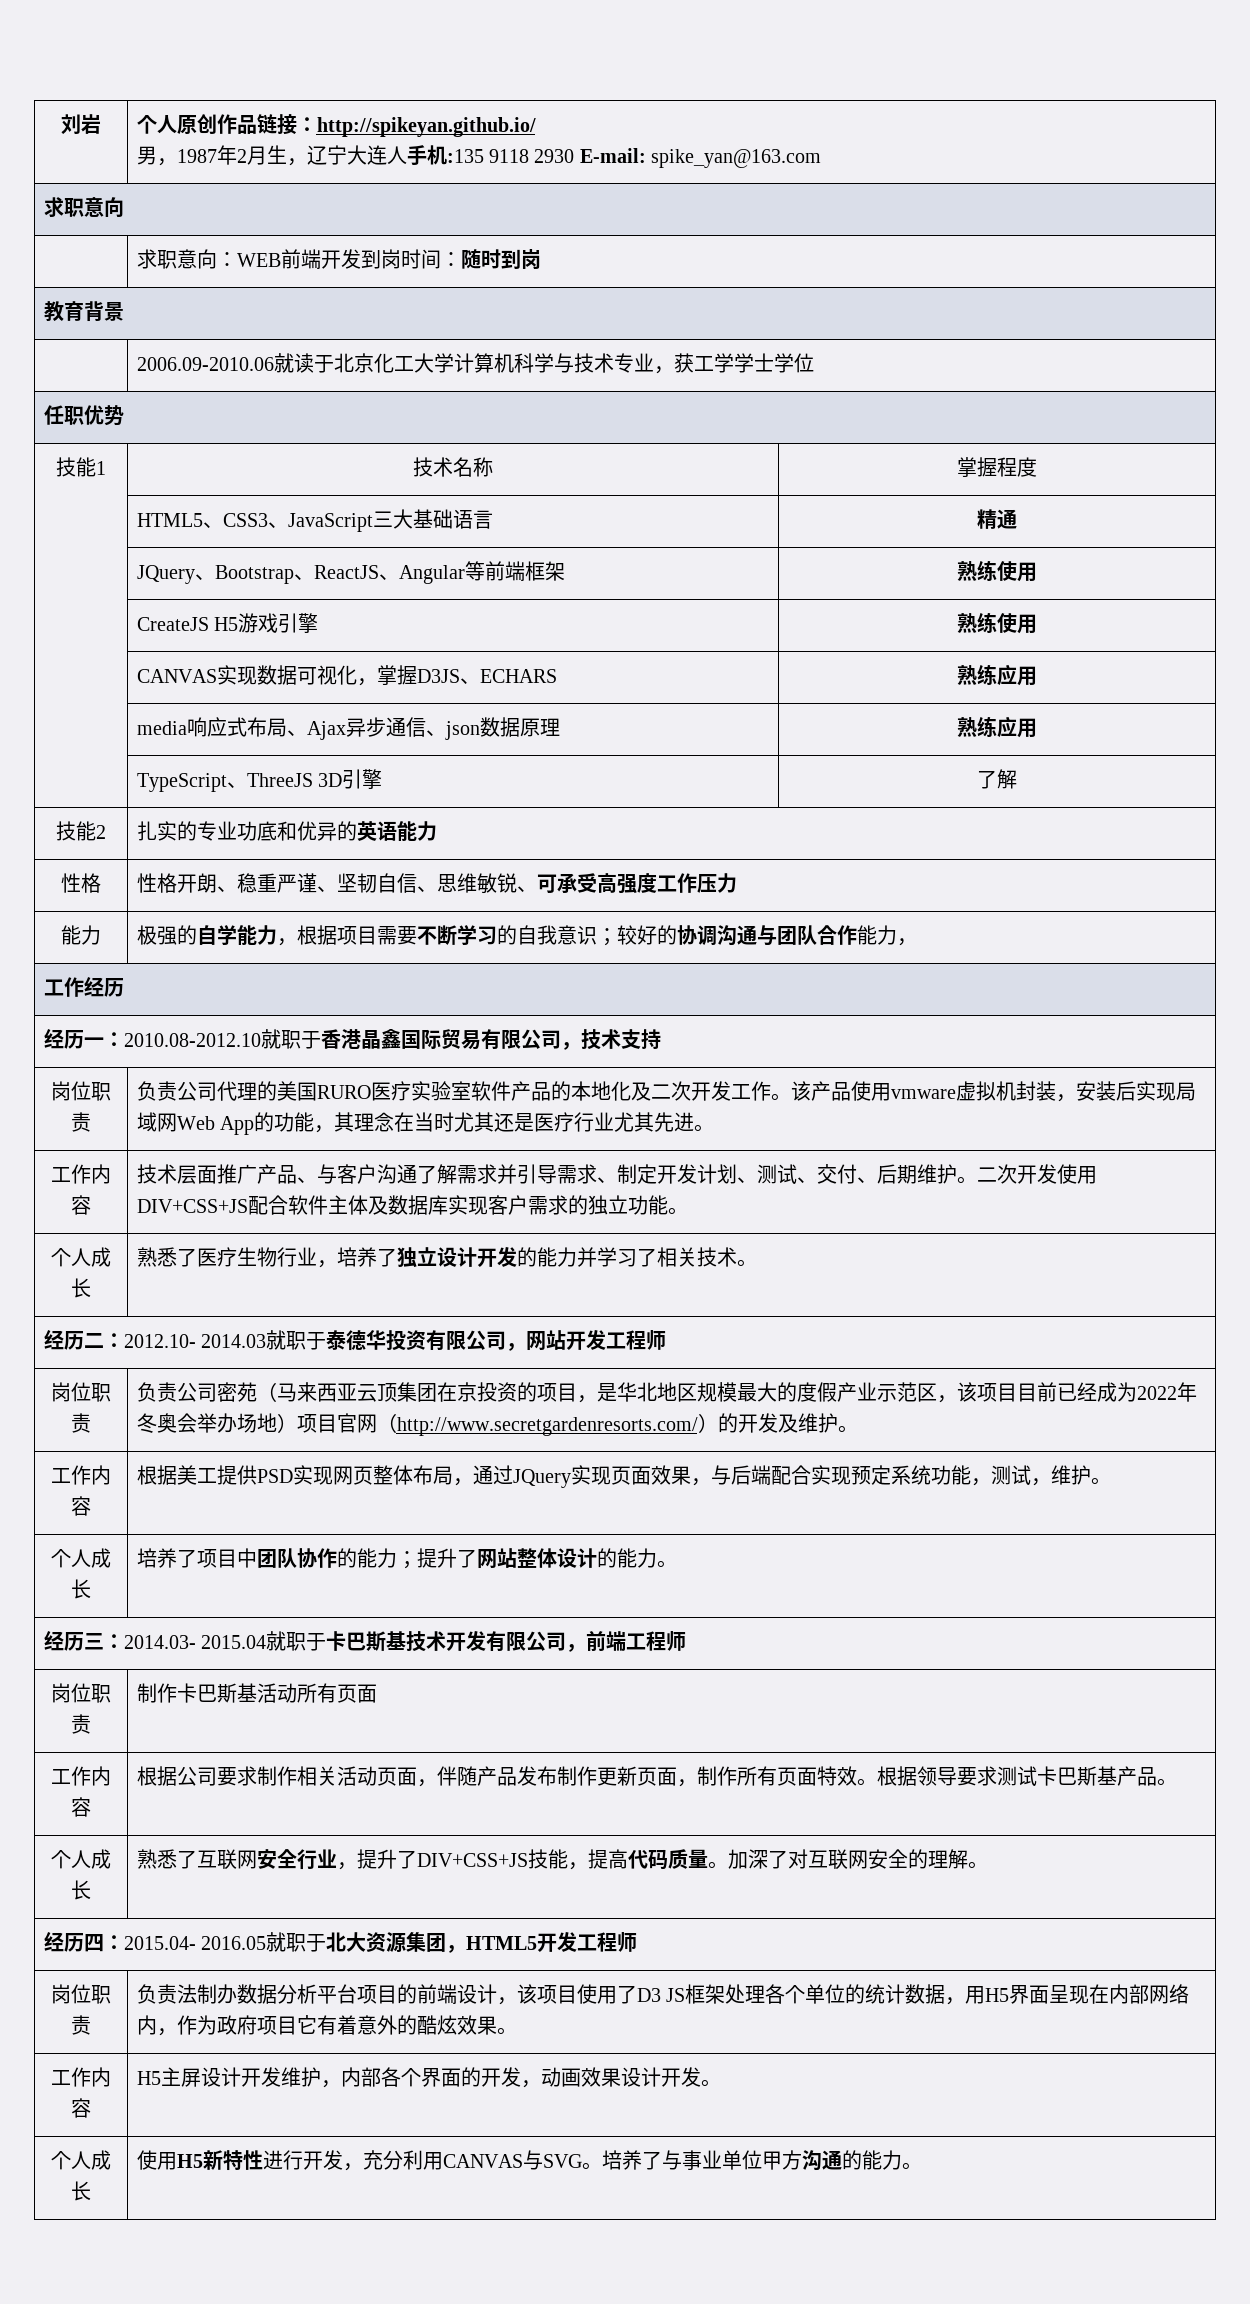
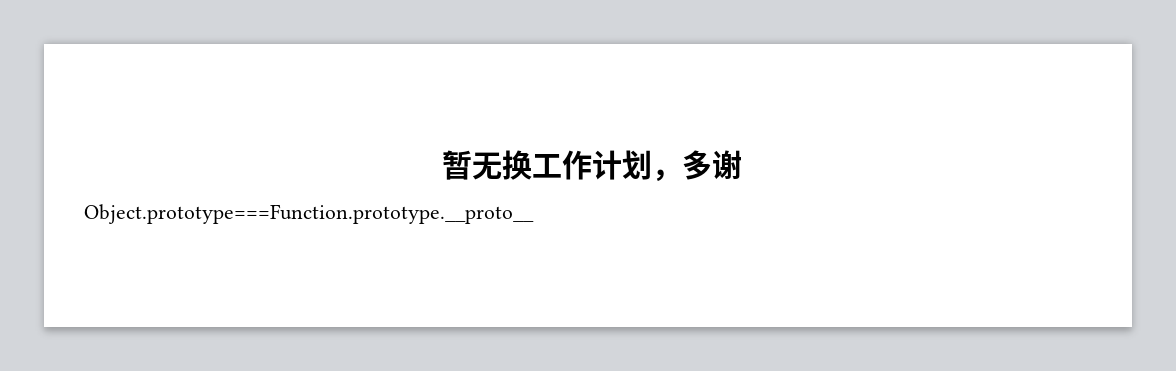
[61,114,101,135] [136,114,536,137] [136,145,822,168] [43,197,124,218] [136,249,541,269] [43,301,124,322] [136,353,814,374] [43,405,124,426] [56,457,106,477] [413,457,493,477] [957,457,1037,477] [136,509,493,532] [977,509,1017,529] [136,561,565,584] [957,560,1037,582] [136,613,318,633] [957,612,1037,634] [136,665,557,686] [957,664,1037,686] [136,717,560,740] [957,716,1037,738] [136,769,382,792] [977,769,1017,789] [56,821,106,841] [136,821,437,841] [61,873,101,893] [136,873,737,894] [61,925,101,945] [136,925,917,946] [43,977,124,997] [43,1029,661,1050] [51,1081,111,1101] [71,1112,91,1132] [136,1081,1196,1102] [136,1112,714,1135] [51,1164,111,1184] [71,1195,91,1215] [136,1164,1097,1184] [136,1195,688,1215] [51,1247,111,1267] [71,1278,91,1298] [136,1247,757,1268] [43,1330,666,1351] [51,1382,111,1402] [71,1413,91,1433] [136,1382,1197,1403] [136,1413,858,1436] [51,1465,111,1485] [71,1496,91,1516] [136,1465,1111,1488] [51,1548,111,1568] [71,1579,91,1599] [136,1548,677,1569] [43,1631,686,1652] [51,1683,111,1703] [71,1714,91,1734] [136,1683,377,1703] [51,1766,111,1786] [71,1797,91,1817] [136,1766,1177,1787] [51,1849,111,1869] [71,1880,91,1900] [136,1849,988,1870] [43,1932,637,1953] [51,1984,111,2004] [71,2015,91,2035] [136,1984,1189,2005] [136,2015,517,2036] [51,2067,111,2087] [71,2098,91,2118] [136,2067,721,2088] [51,2150,111,2170] [71,2181,91,2201] [136,2150,922,2171] 刘岩 | 个人原创作品链接：http://spikeyan.github.io/ // 男，1987年2月生，辽宁大连人手机:135 9118 2930 E-mail: spike_yan@163.com // 求职意向 // | 求职意向：WEB前端开发到岗时间：随时到岗 // 教育背景 // | 2006.09-2010.06就读于北京化工大学计算机科学与技术专业，获工学学士学位 // 任职优势 // 技能1 | 技术名称 | 掌握程度 // | HTML5、CSS3、JavaScript三大基础语言 | 精通 // | JQuery、Bootstrap、ReactJS、Angular等前端框架 | 熟练使用 // | CreateJS H5游戏引擎 | 熟练使用 // | CANVAS实现数据可视化，掌握D3JS、ECHARS | 熟练应用 // | media响应式布局、Ajax异步通信、json数据原理 | 熟练应用 // | TypeScript、ThreeJS 3D引擎 | 了解 // 技能2 | 扎实的专业功底和优异的英语能力 // 性格 | 性格开朗、稳重严谨、坚韧自信、思维敏锐、可承受高强度工作压力 // 能力 | 极强的自学能力，根据项目需要不断学习的自我意识；较好的协调沟通与团队合作能力， // 工作经历 // 经历一：2010.08-2012.10就职于香港晶鑫国际贸易有限公司，技术支持 // 岗位职责 | 负责公司代理的美国RURO医疗实验室软件产品的本地化及二次开发工作。该产品使用vmware虚拟机封装，安装后实现局域网Web App的功能，其理念在当时尤其还是医疗行业尤其先进。 // 工作内容 | 技术层面推广产品、与客户沟通了解需求并引导需求、制定开发计划、测试、交付、后期维护。二次开发使用DIV+CSS+JS配合软件主体及数据库实现客户需求的独立功能。 // 个人成长 | 熟悉了医疗生物行业，培养了独立设计开发的能力并学习了相关技术。 // 经历二：2012.10- 2014.03就职于泰德华投资有限公司，网站开发工程师 // 岗位职责 | 负责公司密苑（马来西亚云顶集团在京投资的项目，是华北地区规模最大的度假产业示范区，该项目目前已经成为2022年冬奥会举办场地）项目官网（http://www.secretgardenresorts.com/）的开发及维护。 // 工作内容 | 根据美工提供PSD实现网页整体布局，通过JQuery实现页面效果，与后端配合实现预定系统功能，测试，维护。 // 个人成长 | 培养了项目中团队协作的能力；提升了网站整体设计的能力。 // 经历三：2014.03- 2015.04就职于卡巴斯基技术开发有限公司，前端工程师 // 岗位职责 | 制作卡巴斯基活动所有页面 // 工作内容 | 根据公司要求制作相关活动页面，伴随产品发布制作更新页面，制作所有页面特效。根据领导要求测试卡巴斯基产品。 // 个人成长 | 熟悉了互联网安全行业，提升了DIV+CSS+JS技能，提高代码质量。加深了对互联网安全的理解。 // 经历四：2015.04- 2016.05就职于北大资源集团，HTML5开发工程师 // 岗位职责 | 负责法制办数据分析平台项目的前端设计，该项目使用了D3 JS框架处理各个单位的统计数据，用H5界面呈现在内部网络内，作为政府项目它有着意外的酷炫效果。 // 工作内容 | H5主屏设计开发维护，内部各个界面的开发，动画效果设计开发。 // 个人成长 | 使用H5新特性进行开发，充分利用CANVAS与SVG。培养了与事业单位甲方沟通的能力。 -> [441,150,742,182] [84,204,534,224] 暂无换工作计划，多谢 // Object.prototype===Function.prototype.__proto__

